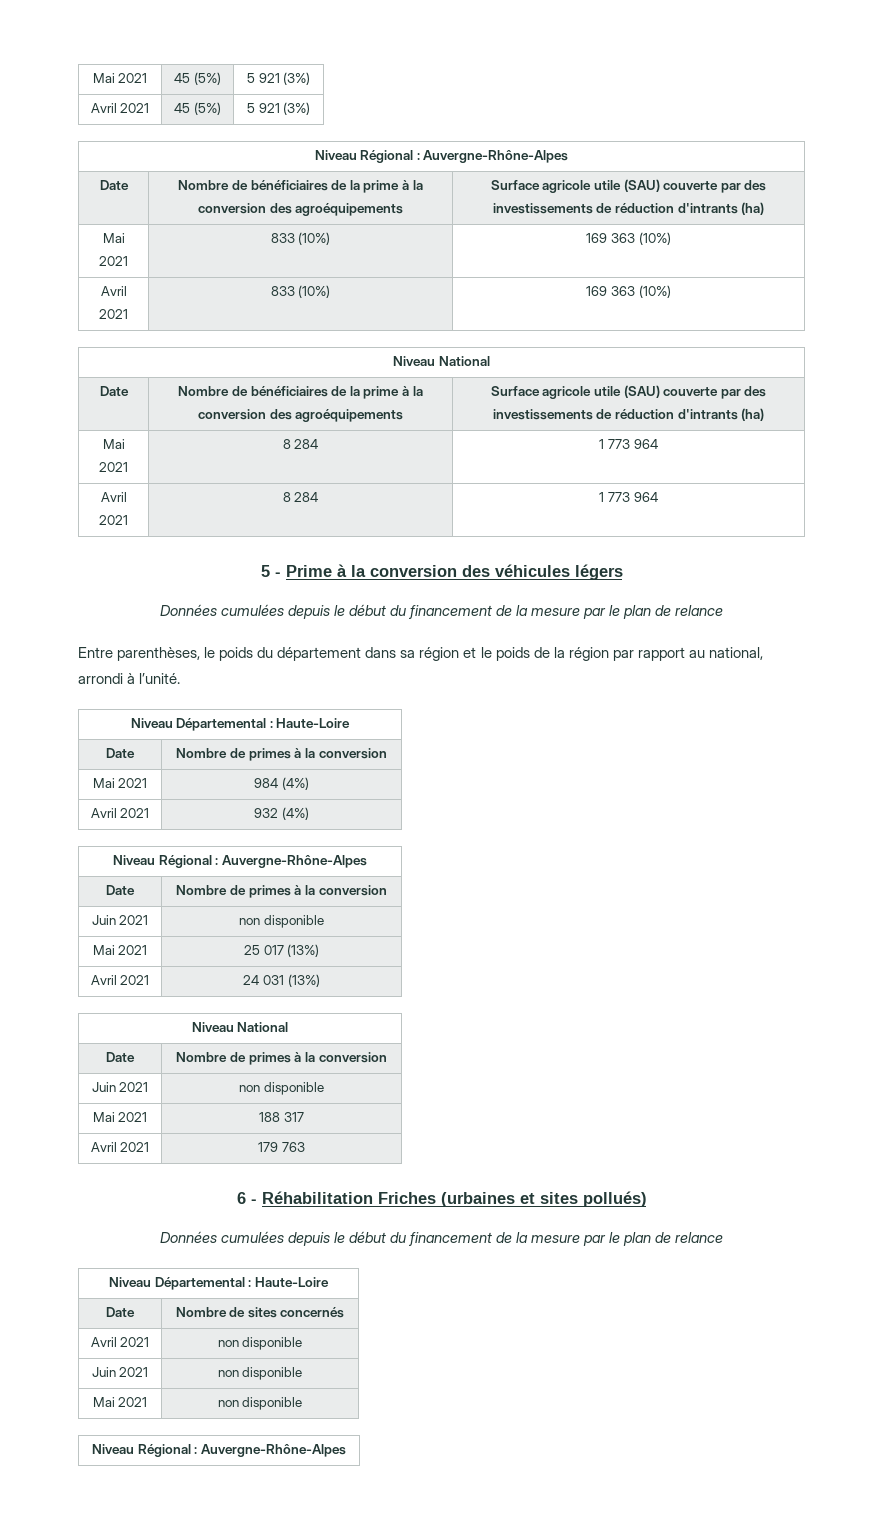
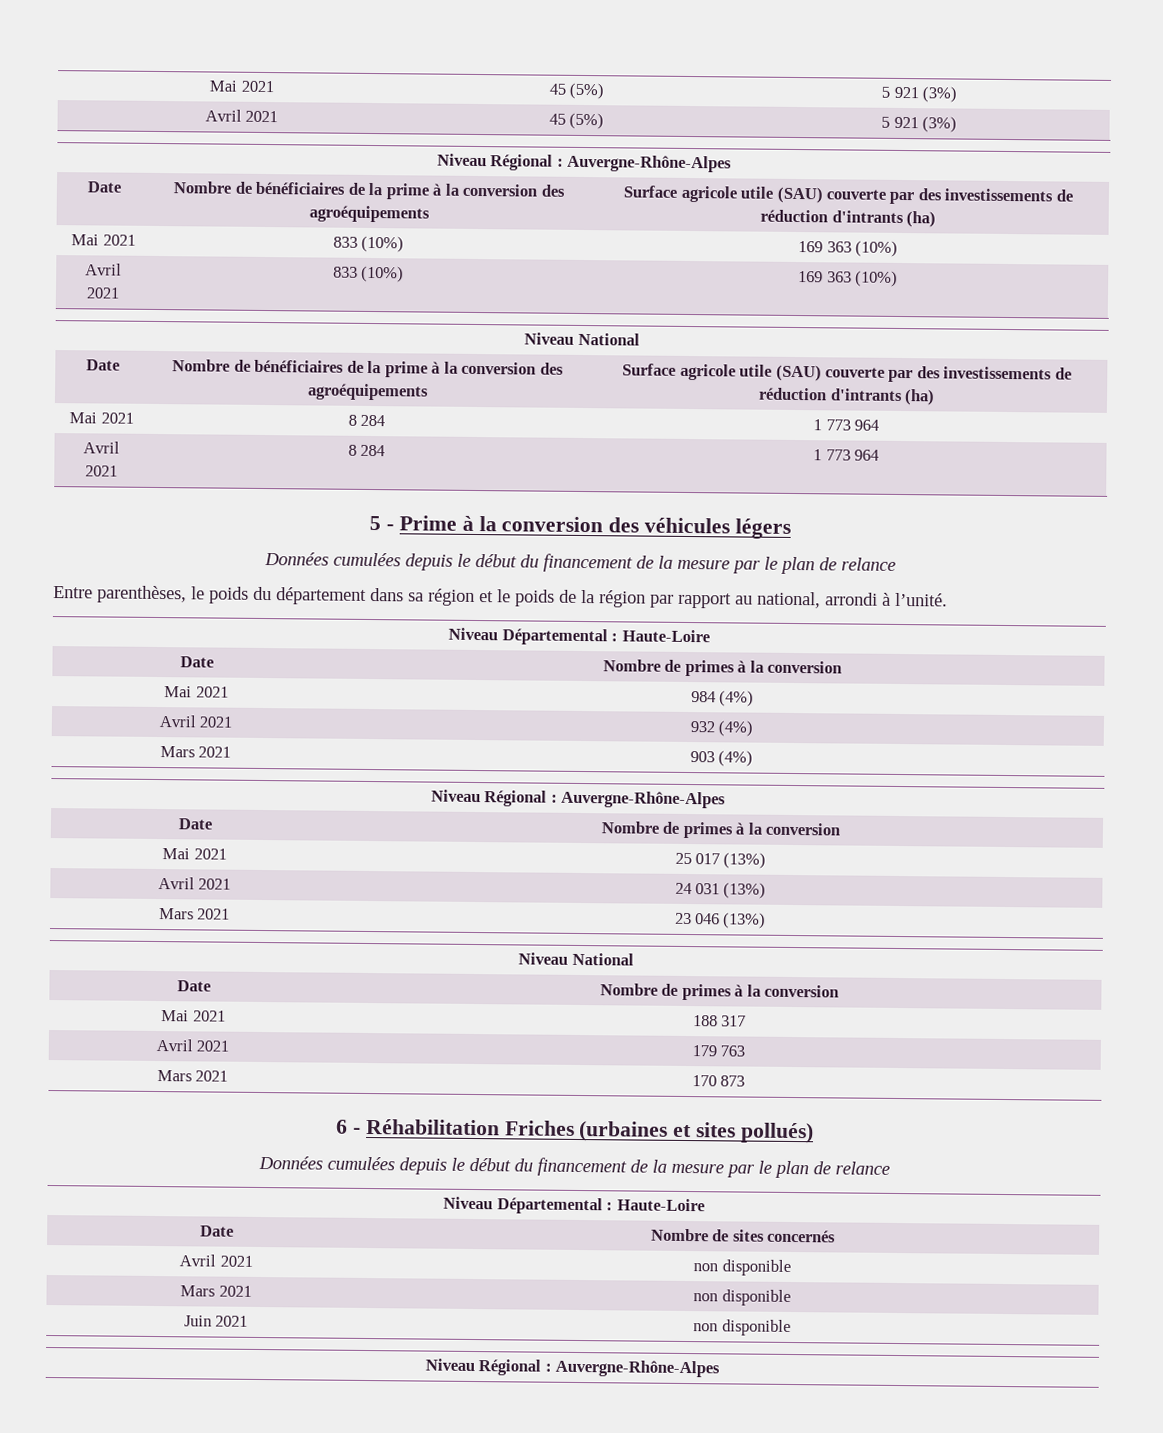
(309, 813) none -> [159,746,232,758] [689,750,754,767] // Mars 2021 | 903 (4%)
[91,915,149,925] [239,915,324,928] // Juin 2021 | non disponible -> (842, 829) none
(320, 980) none -> [158,908,231,920] [674,912,767,929] // Mars 2021 | 23 046 (13%)
[91,1082,149,1092] [239,1082,324,1095] // Juin 2021 | non disponible -> (840, 991) none
(305, 1147) none -> [156,1070,229,1082] [691,1075,746,1087] // Mars 2021 | 170 873
[91,1367,149,1377] [217,1367,303,1380] [92,1397,115,1407] Juin 2021 | non disponible // Mai -> [180,1285,252,1297] [693,1289,791,1306] [183,1315,212,1327] Mars 2021 | non disponible // Juin

